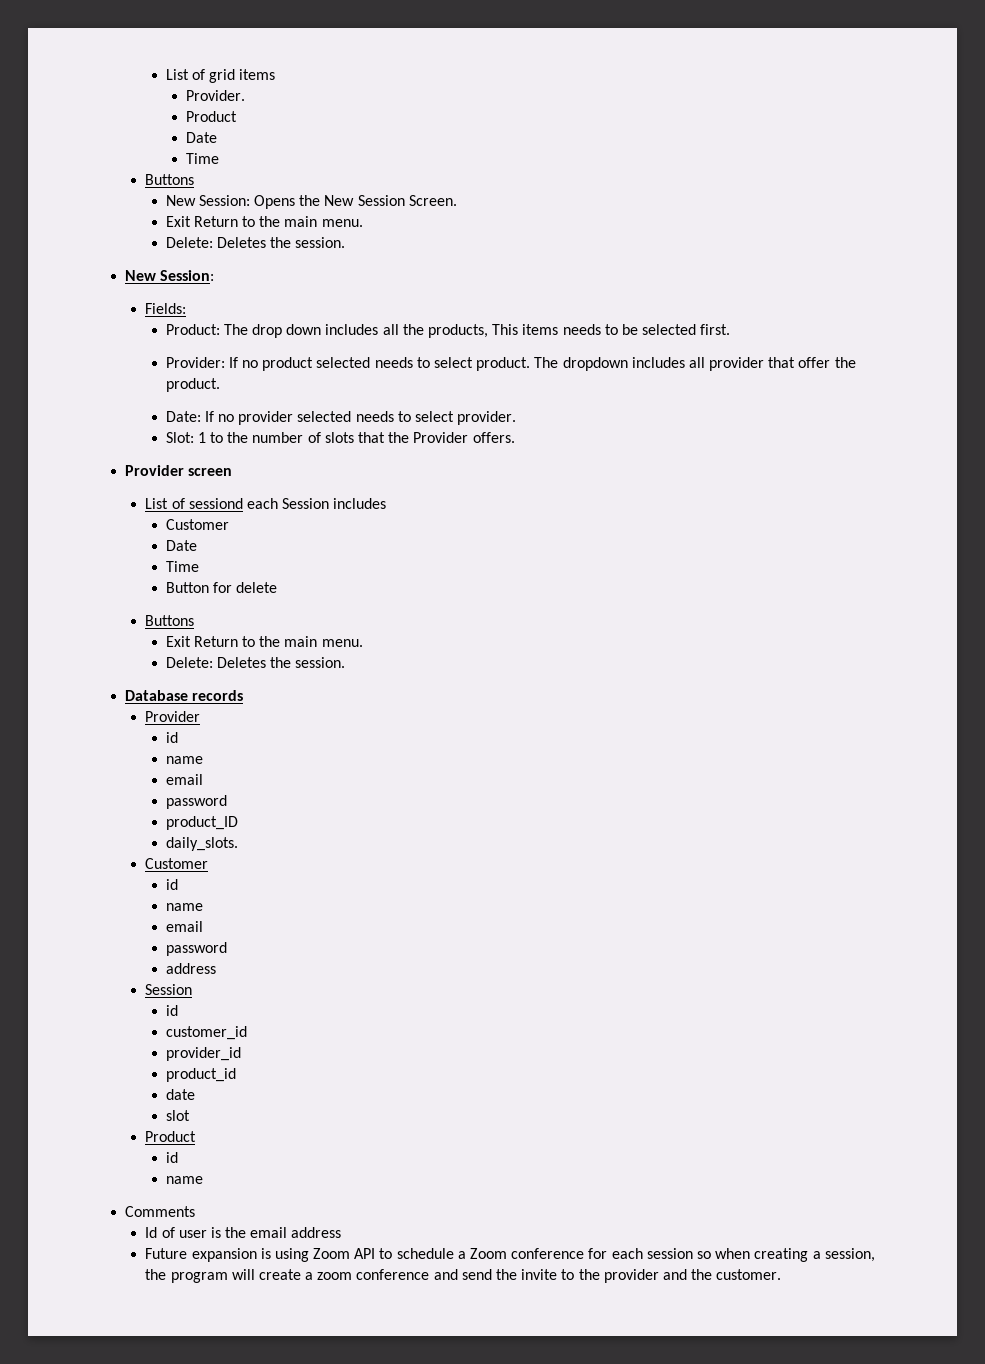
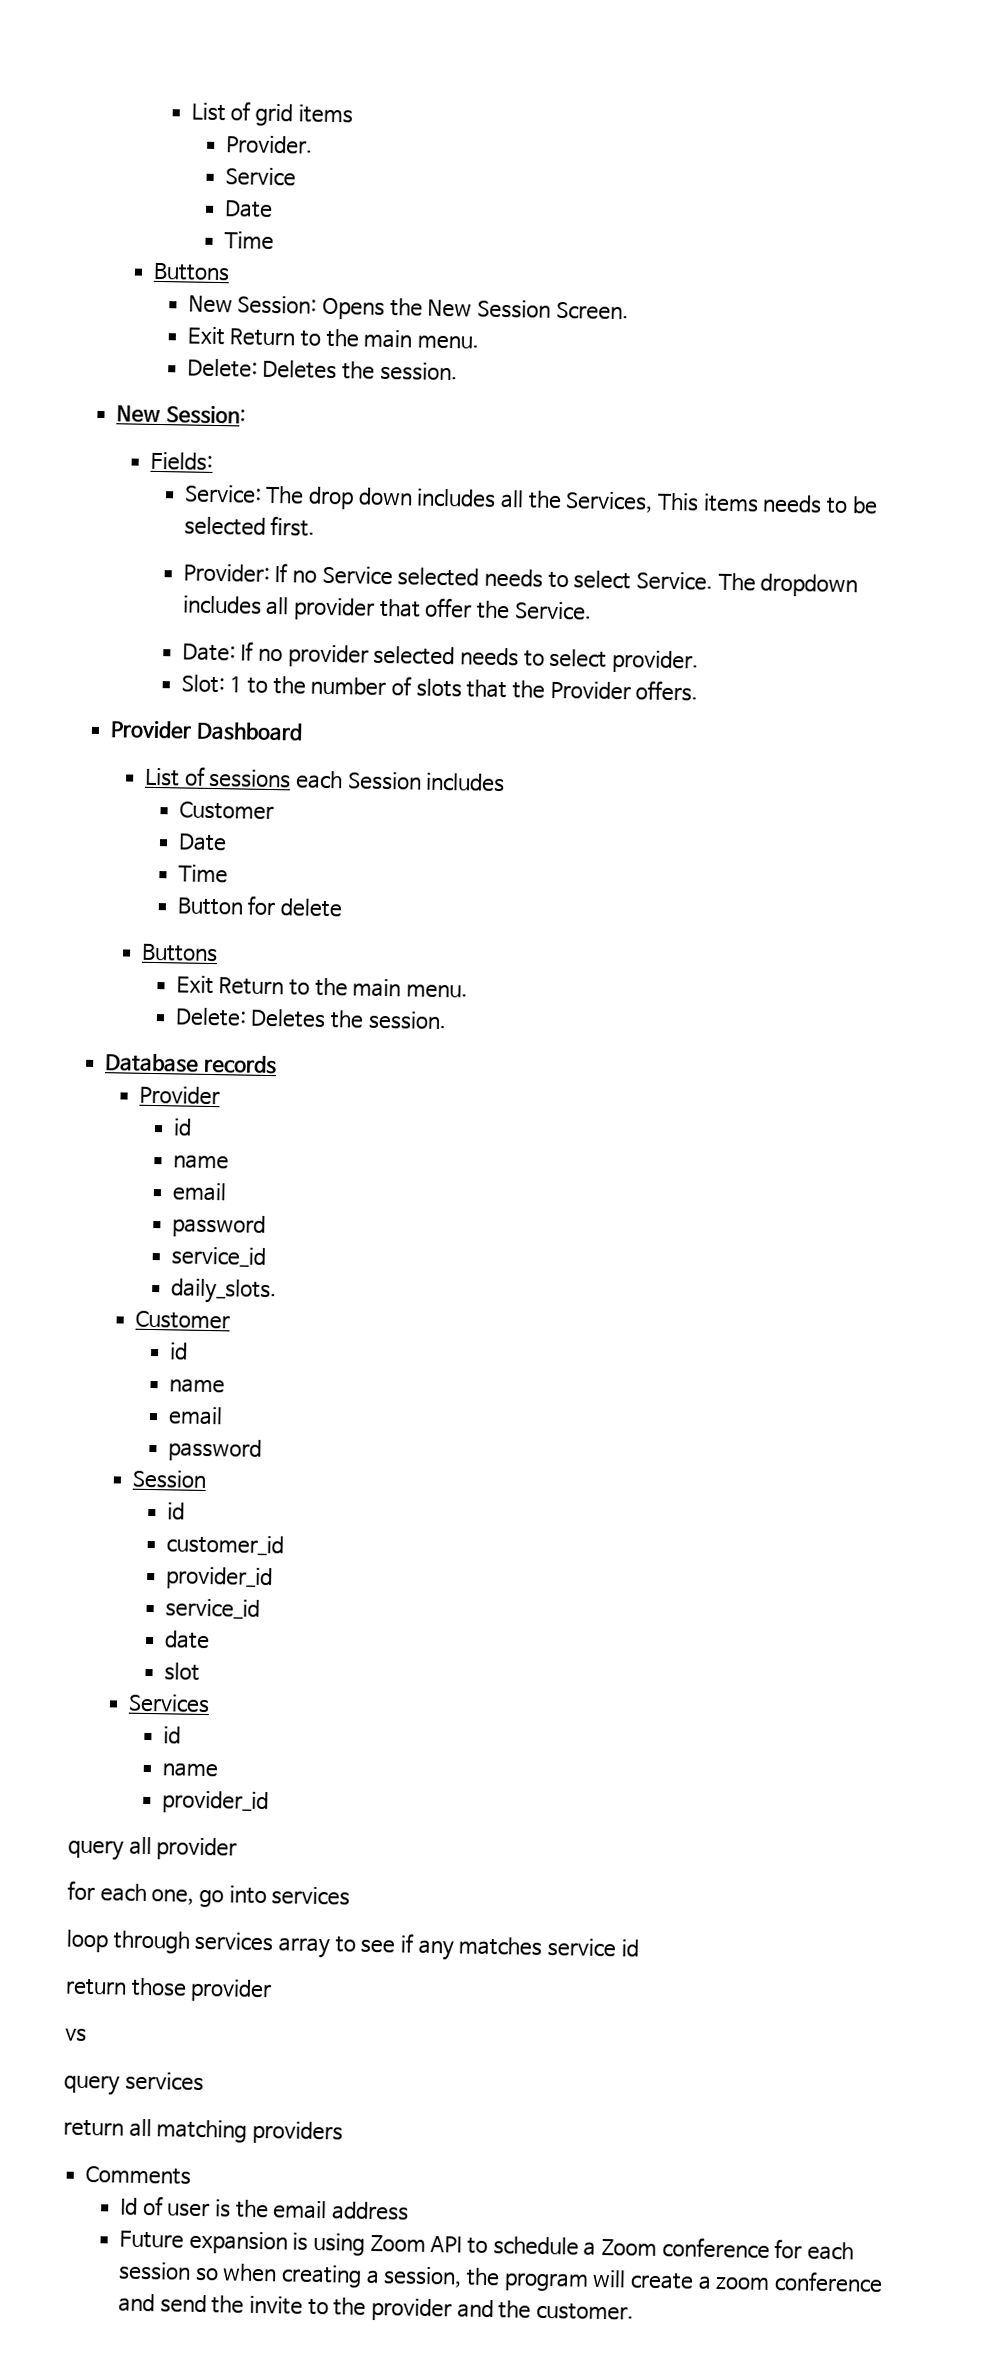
[186,111,238,122] Product -> [224,167,296,187] Service
[165,324,220,335] Product: -> [183,484,262,504] Service:
[427,324,488,338] products, -> [565,491,654,513] Services,
[262,357,531,371] product selected needs to select product. -> [321,565,714,591] Service selected needs to select Service.
[165,378,220,392] product. -> [513,601,592,621] Service.
[188,468,233,476] [145,498,243,509] screen // List of sessiond -> [195,721,303,742] [143,766,292,789] Dashboard // List of sessions
[165,816,238,830] product_ID -> [170,1246,266,1268] service_id
[165,963,216,974] // address -> (262, 1450) none
[165,1068,236,1082] product_id -> [164,1598,260,1620] service_id
[145,1131,197,1142] [165,1152,178,1163] [165,1176,203,1184] Product // id // name -> [127,1693,210,1714] [162,1726,181,1744] [161,1762,218,1778] [161,1790,269,1815] [68,1836,238,1861] [67,1880,351,1908] [66,1929,639,1961] [65,1977,273,2003] [65,2027,87,2042] [64,2071,204,2096] [63,2118,343,2145] Services // id // name // provider_id // query all provider // for each one, go into services // loop through services array to see if any matches service id // return those provider // vs // query services // return all matching providers

